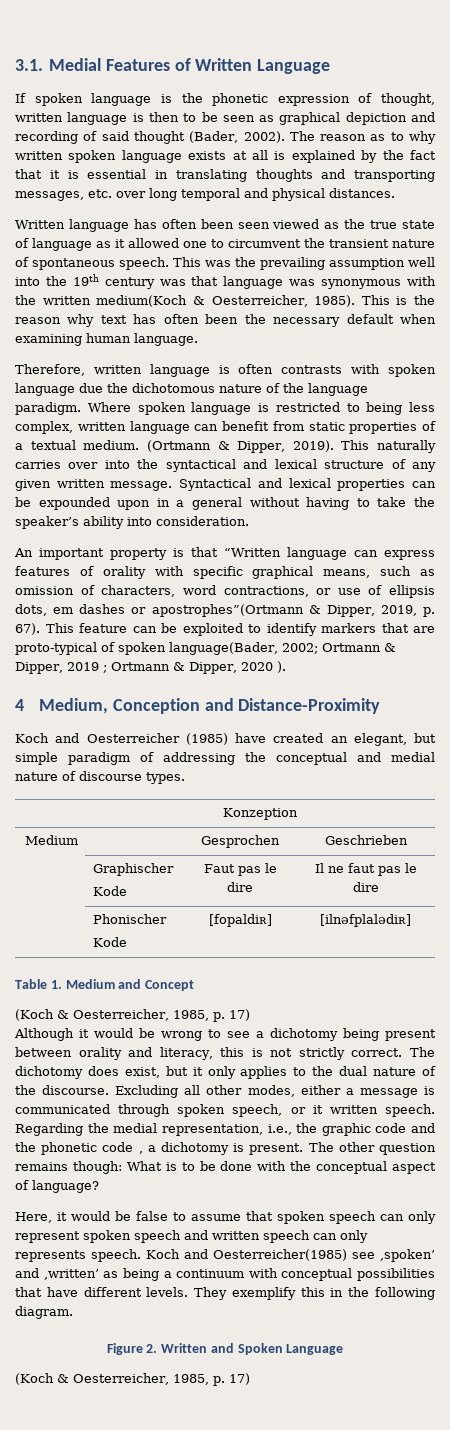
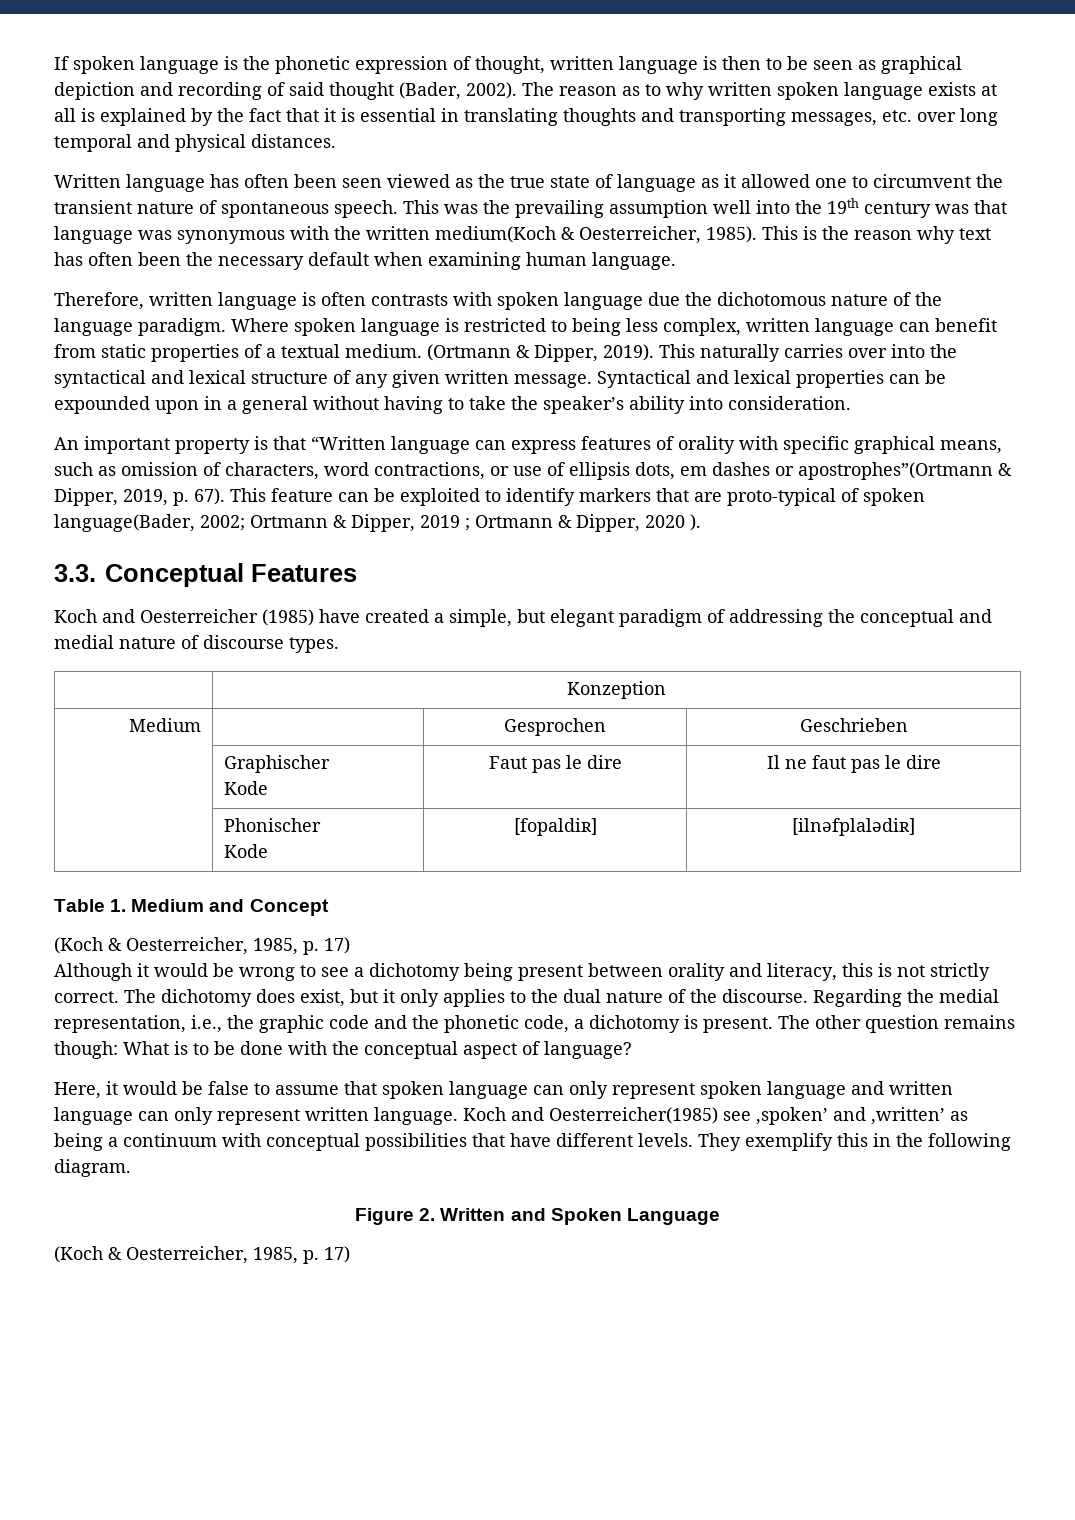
[15,58,331,74] 3.1. Medial Features of Written Language // -> (54, 63) none
[15,698,381,714] 4 Medium, Conception and Distance-Proximity -> [54,563,357,587] 3.3. Conceptual Features
[330,733,436,746] [15,752,58,765] an elegant, but simple -> [434,609,614,627] a simple, but elegant
[115,1085,435,1098] [15,1104,436,1117] Excluding all other modes, either a message is communicated through spoken speech, or it written speech. -> (808, 996) none
[102,1142,143,1154] code , -> [524,1015,569,1033] code,
[329,1211,376,1224] speech -> [449,1081,528,1099] language
[134,1230,181,1243] speech -> [767,1081,846,1099] language
[263,1230,368,1243] [15,1249,141,1262] speech can only represents speech. -> [54,1107,458,1125] language can only represent written language.

